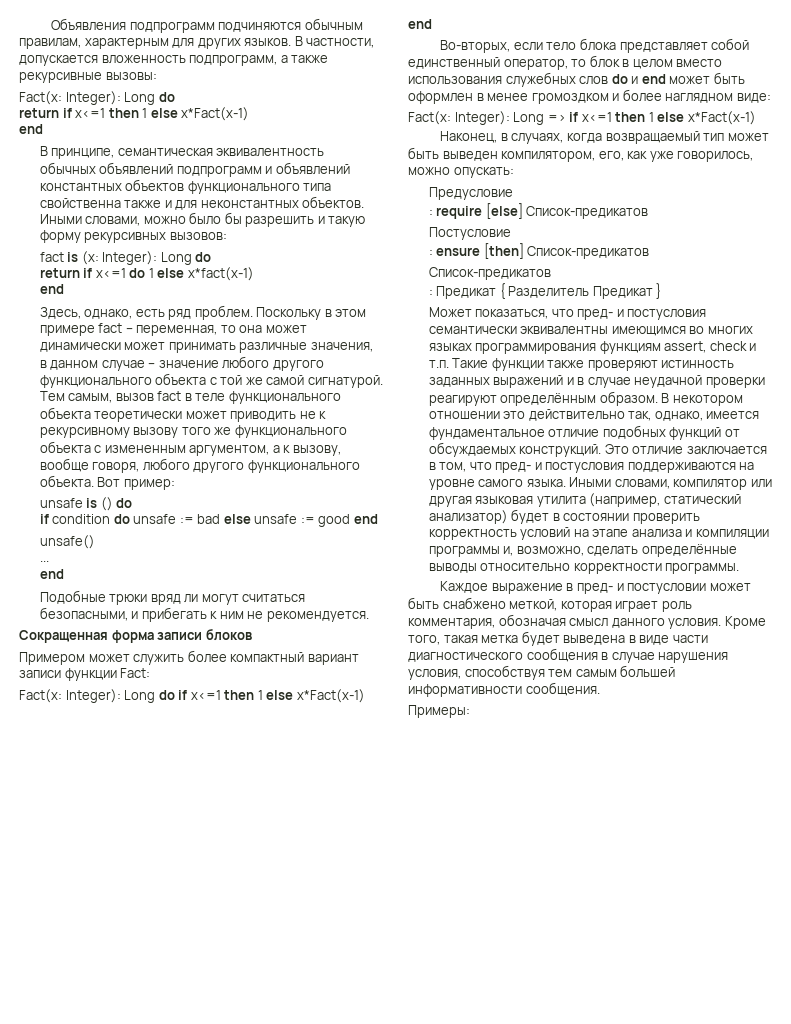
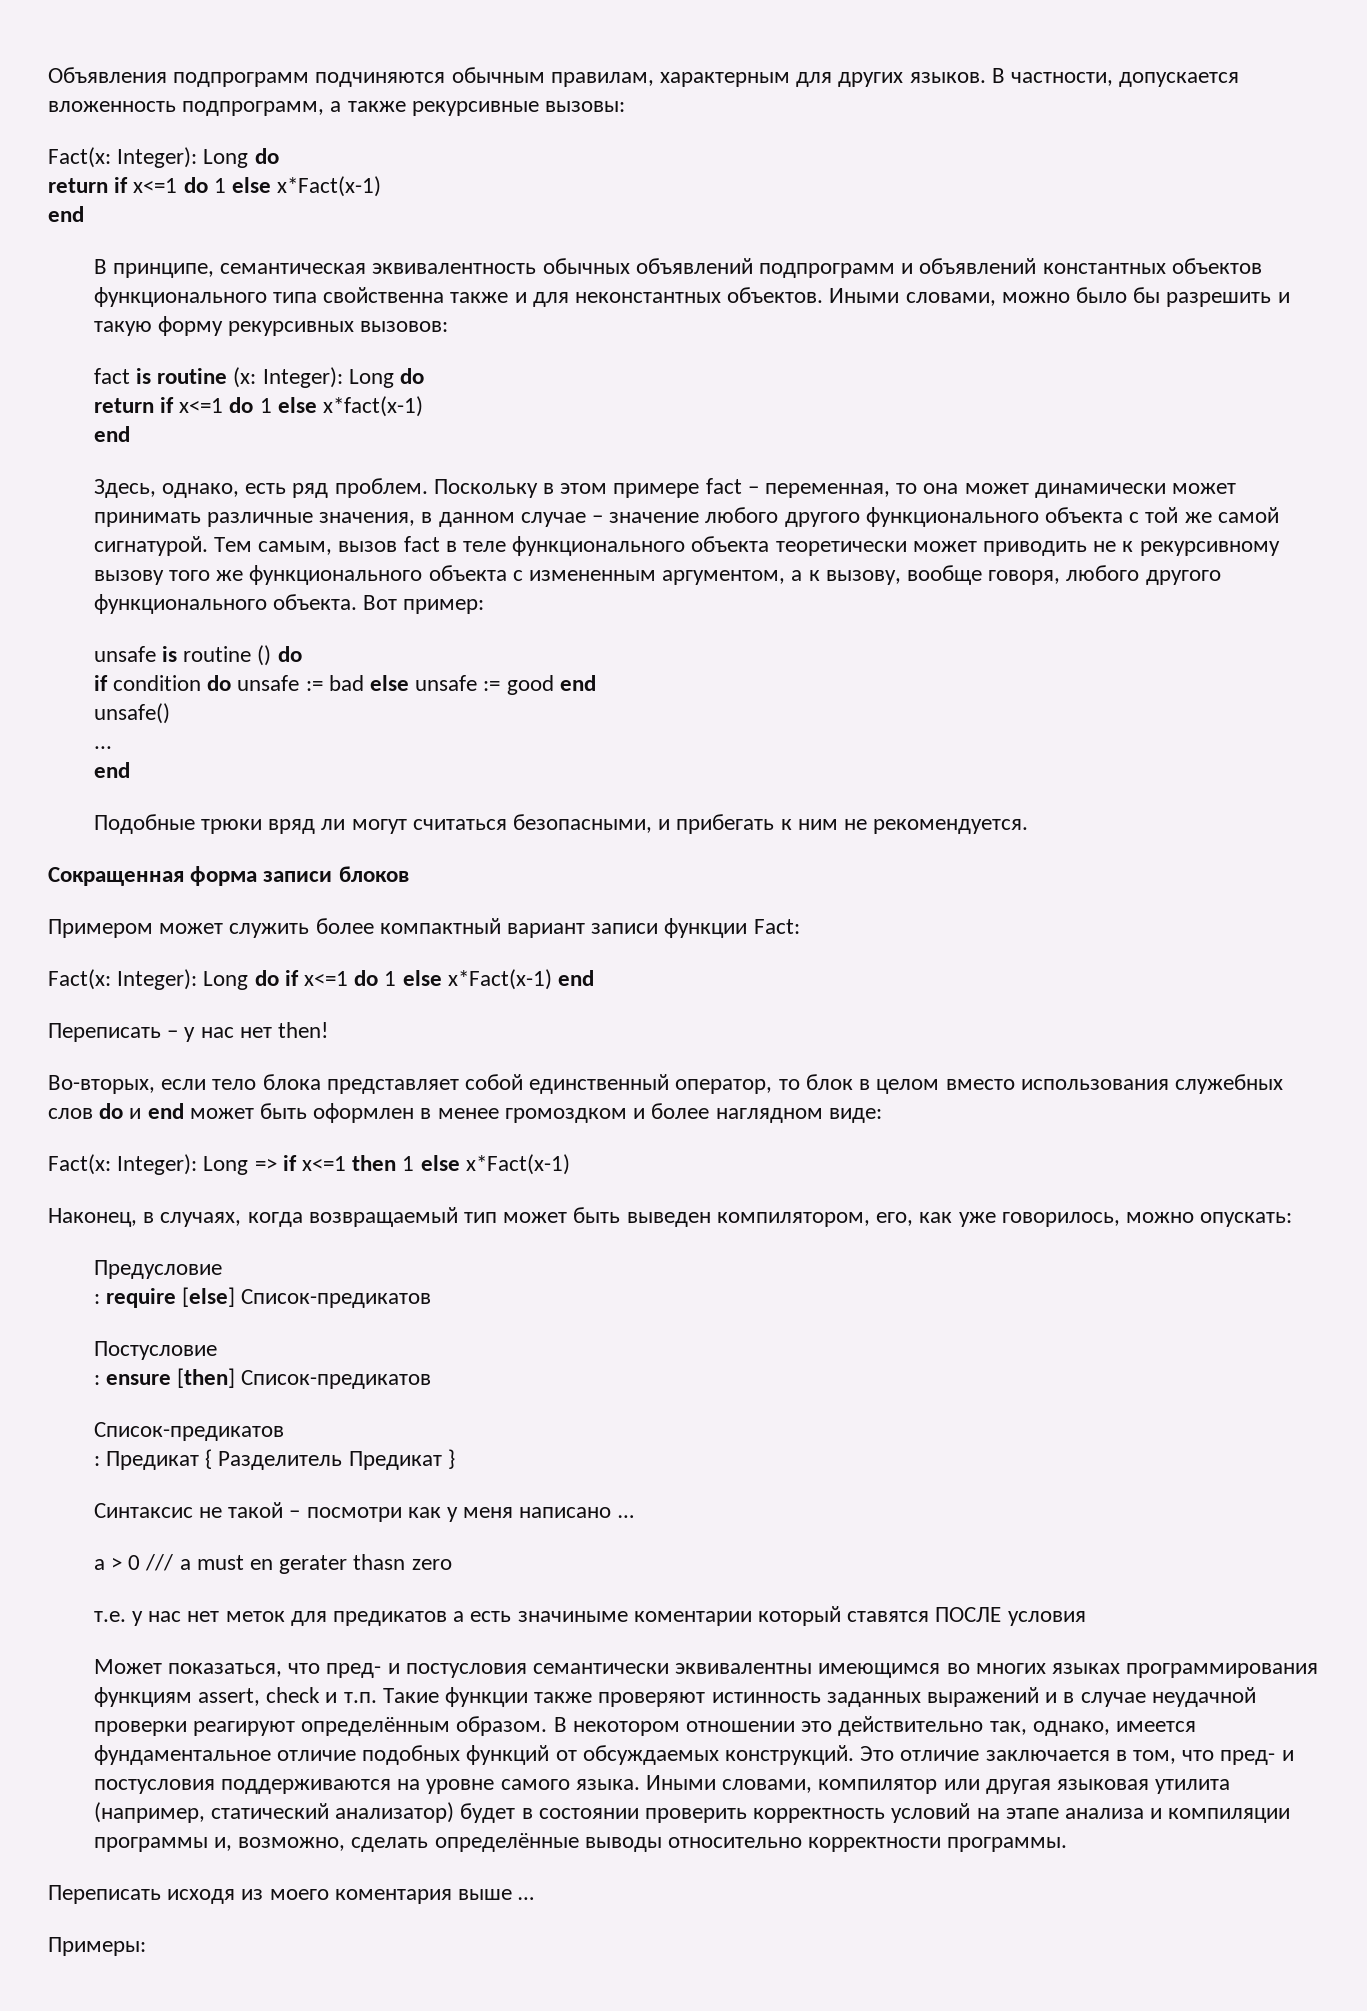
[108,108,139,118] then -> [183,177,208,193] do
(79, 257) none -> [157,368,228,384] routine
(98, 503) none -> [183,646,252,662] routine
[224,690,255,700] then -> [354,970,379,986] do
(432, 24) none -> [48,1022,329,1042] // Переписать – у нас нет then!
(662, 291) none -> [93,1502,634,1522] [93,1554,452,1574] [93,1606,1086,1626] // Синтаксис не такой – посмотри как у меня написано … // a > 0 /// a must en gerater thasn zero // т.е. у нас нет меток для предикатов а есть значиныме коментарии который ставятся ПОСЛЕ условия
[440,581,751,594] [408,597,692,612] [408,614,766,629] [408,631,708,646] [408,648,729,663] [408,665,676,680] [408,682,600,697] Каждое выражение в пред- и постусловии может быть снабжено меткой, которая играет роль комментария, обозначая смысл данного условия. Кроме того, такая метка будет выведена в виде части диагностического сообщения в случае нарушения условия, способствуя тем самым большей информативности сообщения. -> [48,1885,535,1904] Переписать исходя из моего коментария выше …

